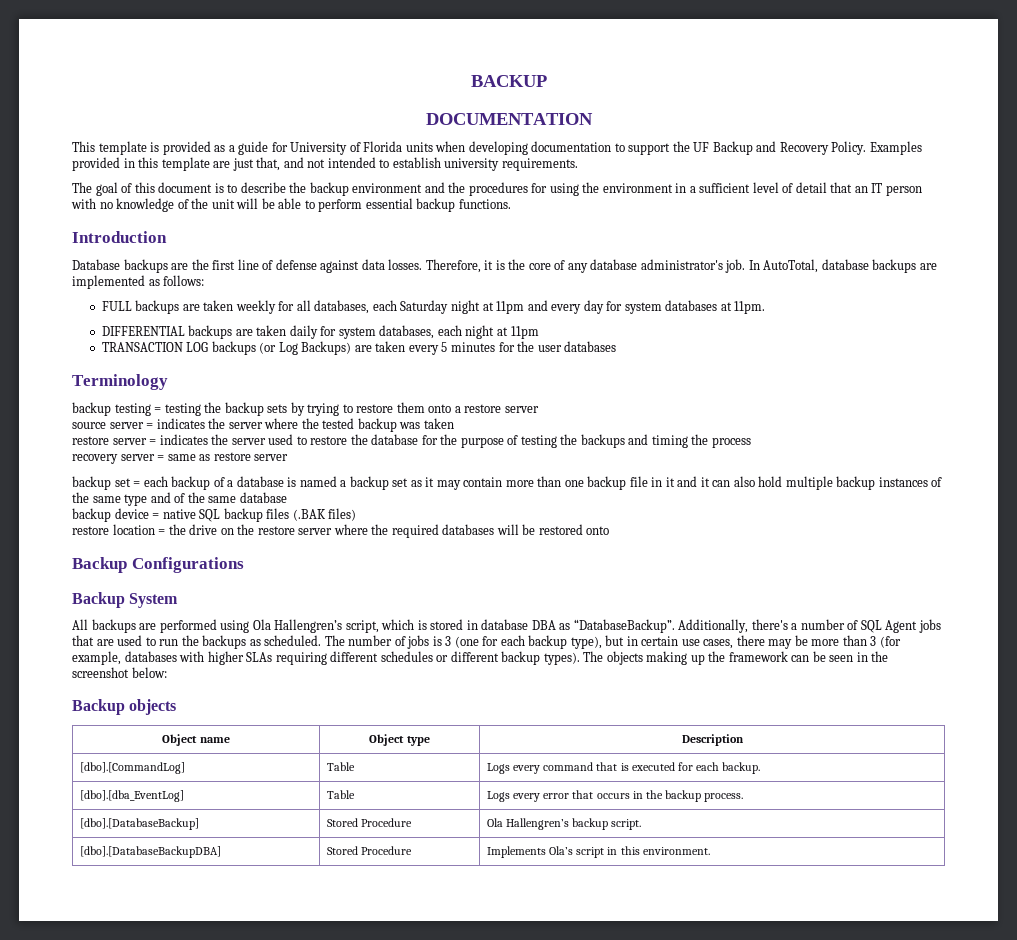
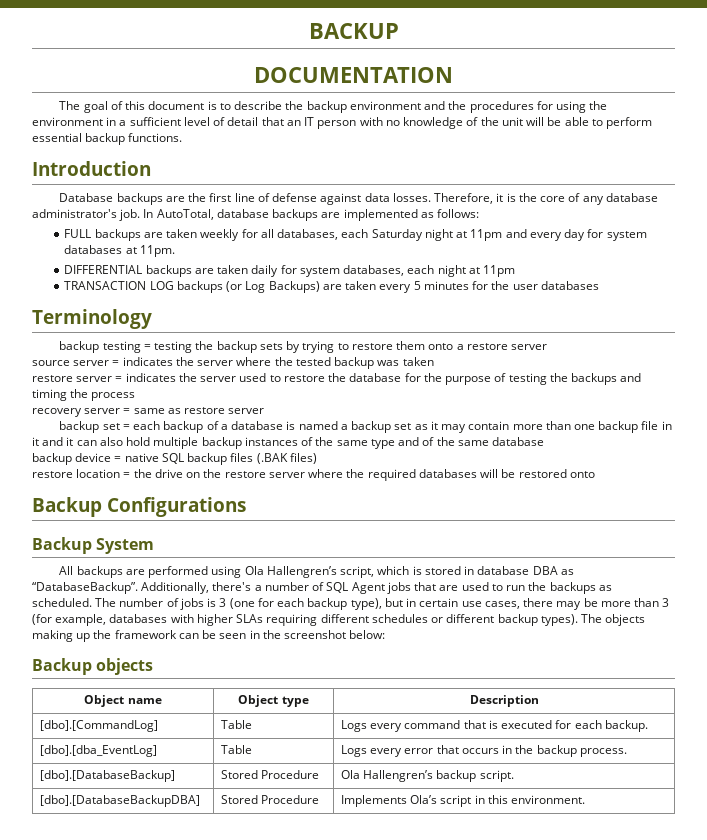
[72,141,922,155] [72,157,578,171] // This template is provided as a guide for University of Florida units when developing documentation to support the UF Backup and Recovery Policy. Examples provided in this template are just that, and not intended to establish university requirements. -> (454, 75) none

